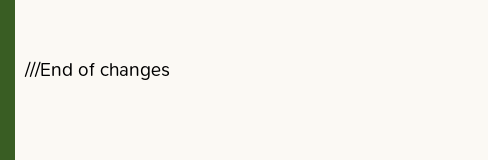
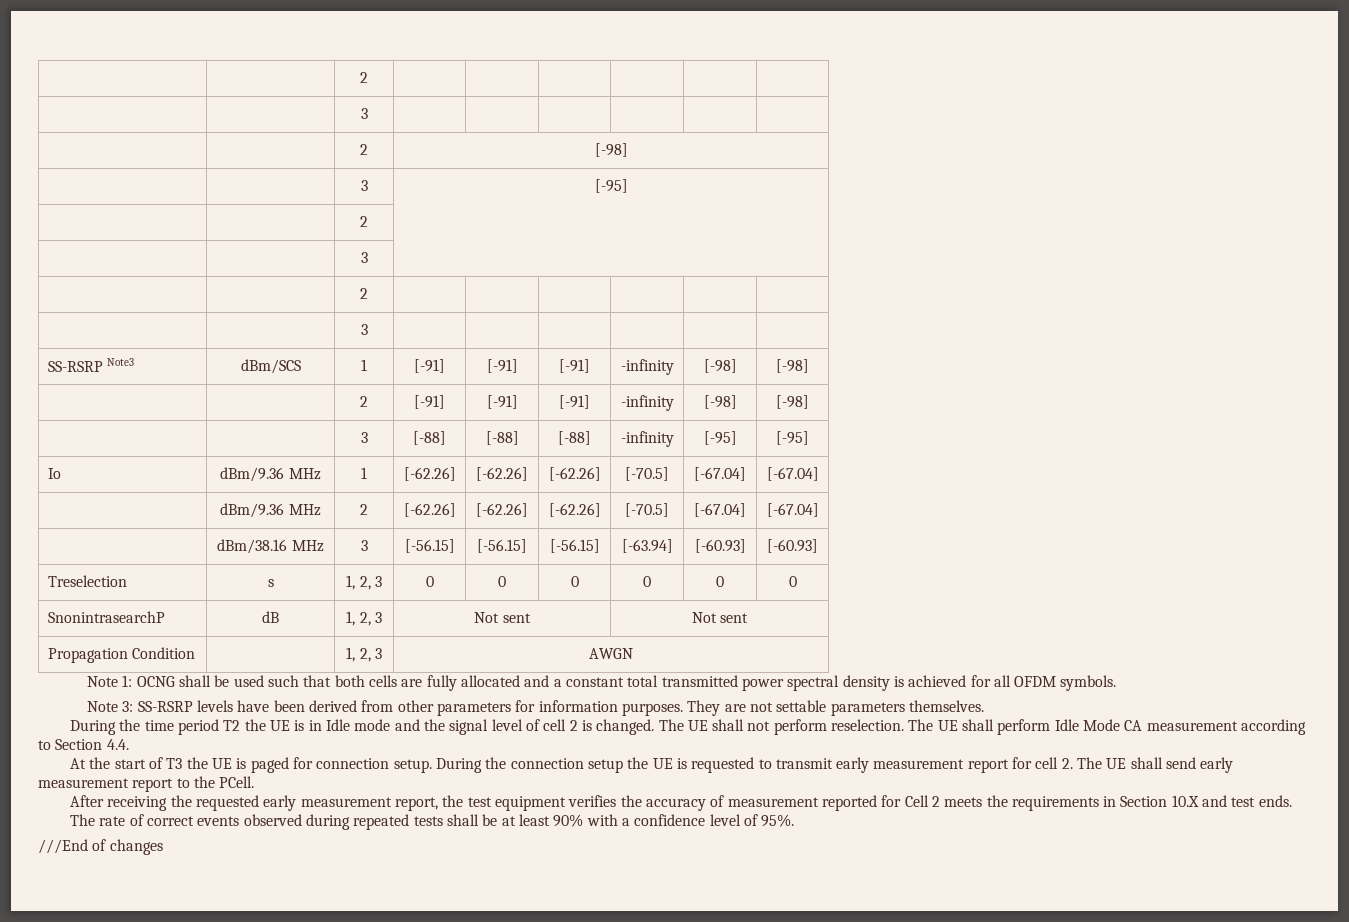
(24, 69) none -> [360,72,368,83] [360,108,368,119] [360,144,368,155] [594,143,628,157] [360,180,368,191] [594,179,628,193] [360,216,368,227] [360,252,368,263] [360,288,368,299] [360,324,368,335] [47,358,134,372] [240,359,301,374] [361,359,367,371] [414,359,445,373] [486,359,518,373] [559,359,590,373] [620,359,674,375] [703,359,737,373] [776,359,809,373] [360,396,368,407] [414,395,445,409] [486,395,518,409] [559,395,590,409] [620,395,674,411] [703,395,737,409] [776,395,809,409] [360,432,368,443] [413,431,446,445] [485,431,519,445] [558,431,591,445] [620,431,674,447] [703,431,737,445] [776,431,809,445] [47,468,61,479] [220,467,321,482] [361,467,367,479] [403,467,456,481] [476,467,528,481] [548,467,601,481] [625,467,669,481] [694,467,746,481] [766,467,819,481] [220,503,321,518] [360,504,368,515] [403,503,456,517] [476,503,528,517] [548,503,601,517] [625,503,669,517] [694,503,746,517] [766,503,819,517] [217,539,324,554] [360,540,368,551] [404,539,455,553] [477,539,527,553] [549,539,600,553] [621,539,673,553] [694,539,746,553] [767,539,818,553] [47,575,127,587] [267,579,274,587] [346,575,382,590] [425,576,434,587] [498,576,506,587] [570,576,579,587] [643,576,651,587] [716,576,724,587] [788,576,797,587] [47,611,165,623] [262,611,279,623] [346,611,382,626] [474,612,531,623] [691,612,749,623] [47,647,195,663] [346,647,382,662] [589,648,633,659] [87,675,1117,691] [87,700,984,716] [70,719,1306,735] [38,739,129,750] [70,757,1234,773] [38,776,255,792] [70,795,1292,811] [70,814,795,830] | | 2 | | | | | | // | | 3 | | | | | | // | | 2 | [-98] // | | 3 | [-95] // | | 2 | // | | 3 | // | | 2 | | | | | | // | | 3 | | | | | | // SS-RSRP Note3 | dBm/SCS | 1 | [-91] | [-91] | [-91] | -infinity | [-98] | [-98] // | | 2 | [-91] | [-91] | [-91] | -infinity | [-98] | [-98] // | | 3 | [-88] | [-88] | [-88] | -infinity | [-95] | [-95] // Io | dBm/9.36 MHz | 1 | [-62.26] | [-62.26] | [-62.26] | [-70.5] | [-67.04] | [-67.04] // | dBm/9.36 MHz | 2 | [-62.26] | [-62.26] | [-62.26] | [-70.5] | [-67.04] | [-67.04] // | dBm/38.16 MHz | 3 | [-56.15] | [-56.15] | [-56.15] | [-63.94] | [-60.93] | [-60.93] // Treselection | s | 1, 2, 3 | 0 | 0 | 0 | 0 | 0 | 0 // SnonintrasearchP | dB | 1, 2, 3 | Not sent | Not sent // Propagation Condition | | 1, 2, 3 | AWGN // Note 1: OCNG shall be used such that both cells are fully allocated and a constant total transmitted power spectral density is achieved for all OFDM symbols. // Note 3: SS-RSRP levels have been derived from other parameters for information purposes. They are not settable parameters themselves. // During the time period T2 the UE is in Idle mode and the signal level of cell 2 is changed. The UE shall not perform reselection. The UE shall perform Idle Mode CA measurement according to Section 4.4. // At the start of T3 the UE is paged for connection setup. During the connection setup the UE is requested to transmit early measurement report for cell 2. The UE shall send early measurement report to the PCell. // After receiving the requested early measurement report, the test equipment verifies the accuracy of measurement reported for Cell 2 meets the requirements in Section 10.X and test ends. // The rate of correct events observed during repeated tests shall be at least 90% with a confidence level of 95%. //

